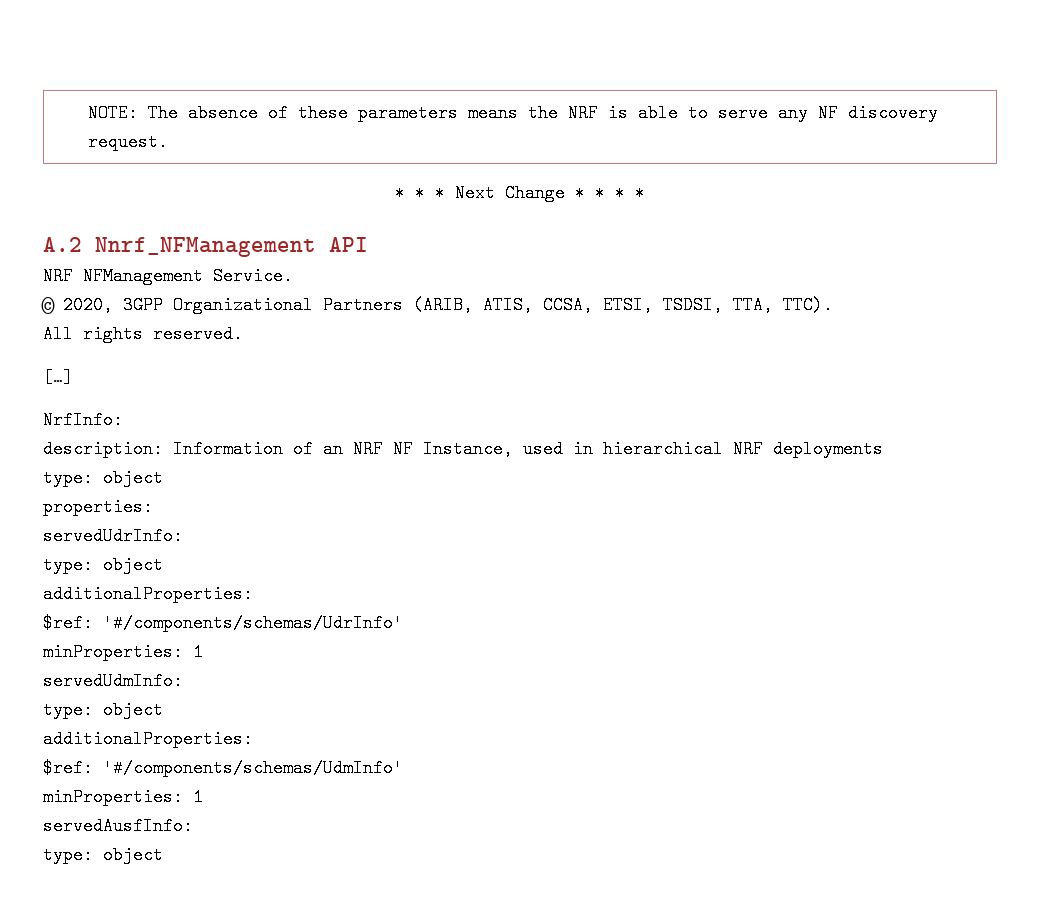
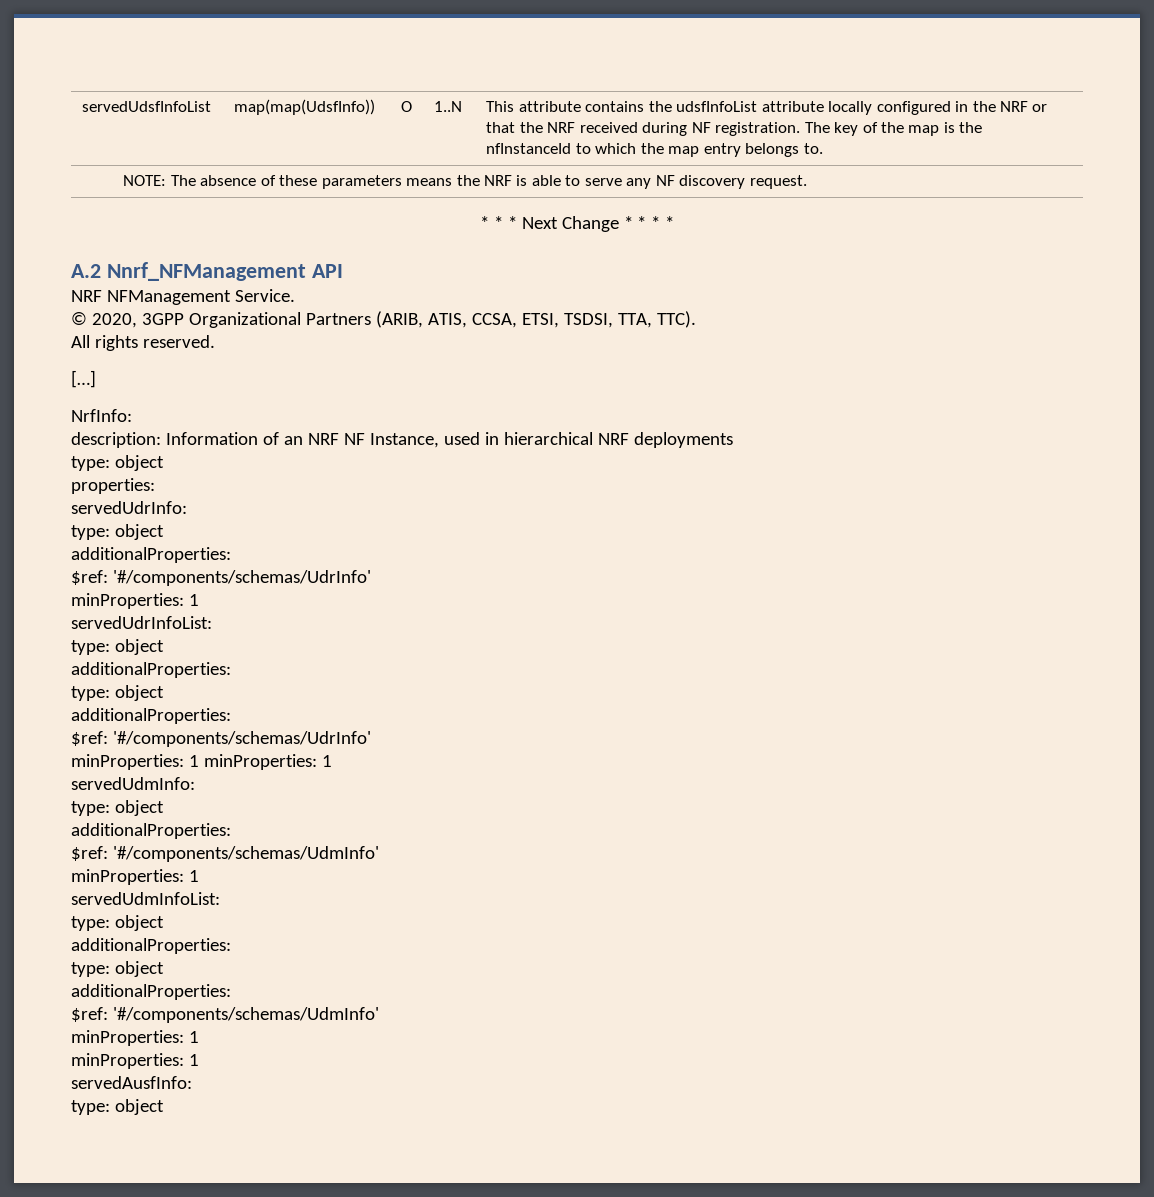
(88, 113) none -> [82,101,212,112] [234,99,376,115] [400,101,412,112] [434,101,463,112] [486,101,1048,115] [486,122,983,136] [486,143,823,157] servedUdsfInfoList | map(map(UdsfInfo)) | O | 1..N | This attribute contains the udsfInfoList attribute locally configured in the NRF or that the NRF received during NF registration. The key of the map is the nfInstanceId to which the map entry belongs to. //
(203, 652) none -> [71,616,212,629] [71,639,164,655] [71,662,231,678] [71,685,164,701] [71,708,231,724] [71,731,371,747] [71,754,332,770] // servedUdrInfoList: // type: object // additionalProperties: // type: object // additionalProperties: // $ref: '#/components/schemas/UdrInfo' // minProperties: 1 minProperties: 1
(203, 797) none -> [71,892,220,905] [71,915,164,931] [71,938,231,954] [71,961,164,977] [71,984,231,1000] [71,1007,379,1023] [71,1030,199,1046] [71,1053,199,1069] // servedUdmInfoList: // type: object // additionalProperties: // type: object // additionalProperties: // $ref: '#/components/schemas/UdmInfo' // minProperties: 1 // minProperties: 1

